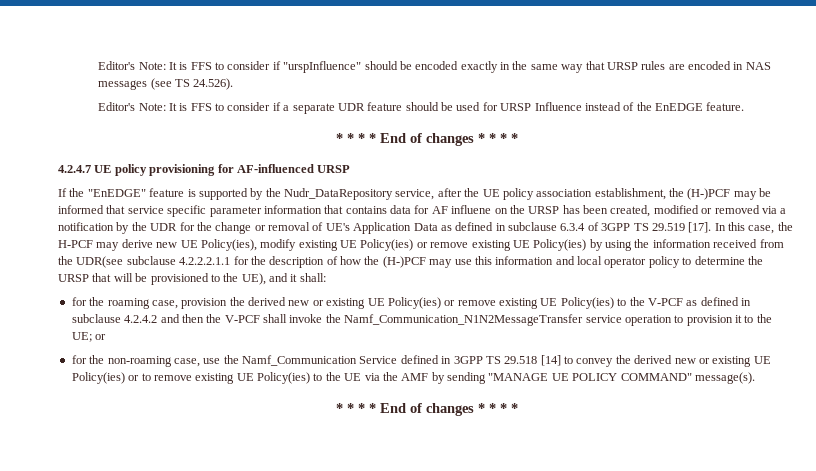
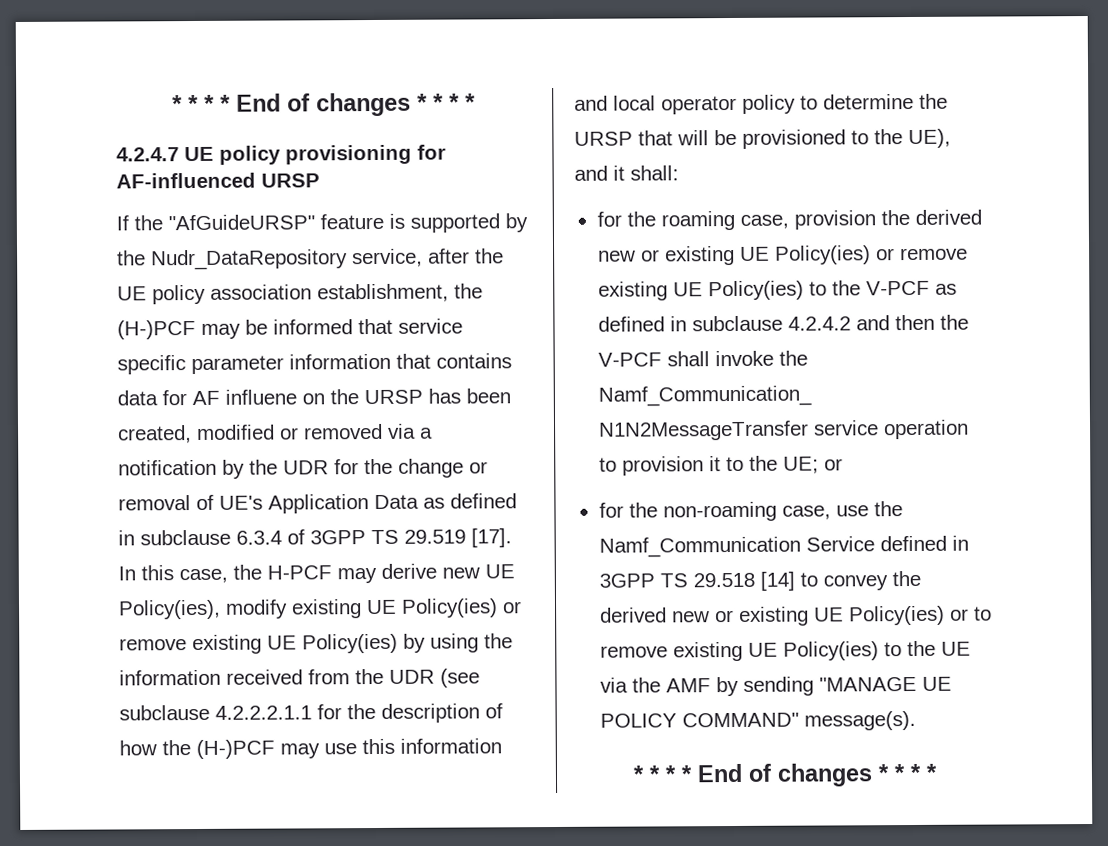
[98,61,771,73] [98,78,234,90] [98,102,745,114] Editor's Note: It is FFS to consider if "urspInfluence" should be encoded exactly in the same way that URSP rules are encoded in NAS messages (see TS 24.526). // Editor's Note: It is FFS to consider if a separate UDR feature should be used for URSP Influence instead of the EnEDGE feature. // -> (172, 104) none
[87,189,146,197] "EnEDGE" -> [168,214,315,231] "AfGuideURSP"
[76,256,124,268] UDR(see -> [389,668,480,688] UDR (see

